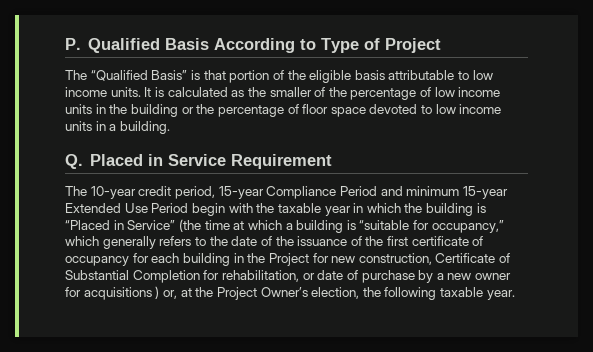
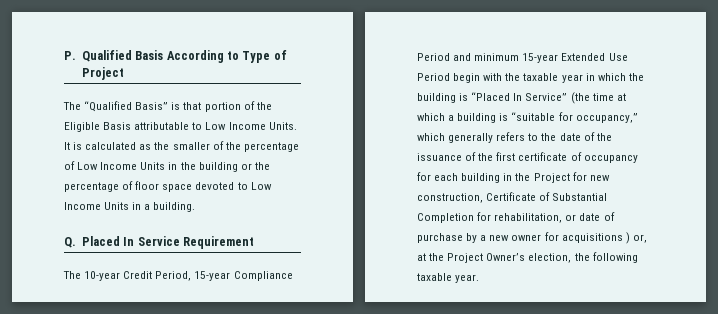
[309,70,493,83] [65,87,141,97] eligible basis attributable to low income units. -> [64,122,297,132] Eligible Basis attributable to Low Income Units.
[434,87,501,97] [65,104,92,114] low income units -> [77,162,166,170] Low Income Units
[435,104,502,114] [65,121,92,131] low income units -> [250,182,272,190] [64,202,130,210] Low Income Units
[147,154,163,166] in -> [123,237,135,246] In
[138,186,215,199] credit period, -> [123,271,192,281] Credit Period,
[113,220,124,230] in -> [513,93,523,101] In

